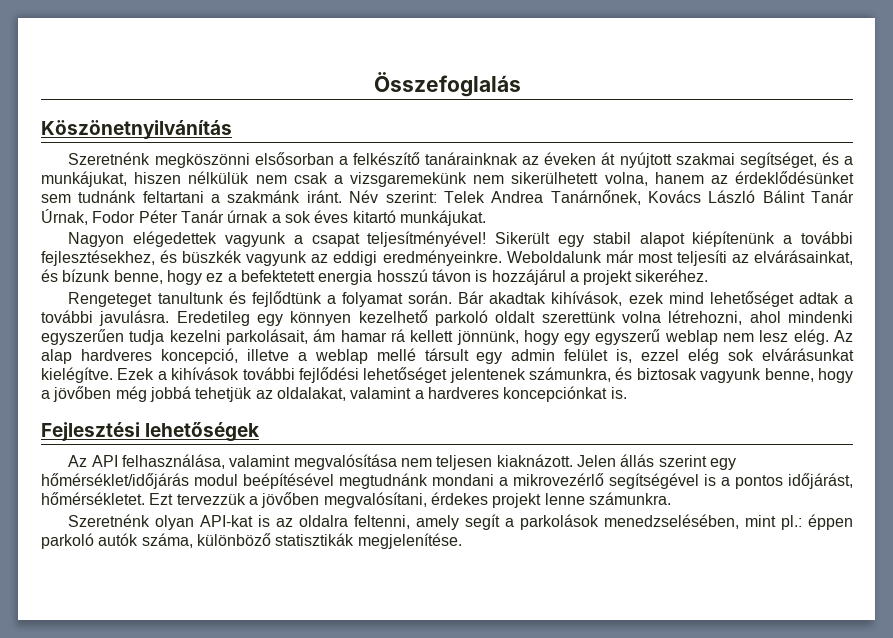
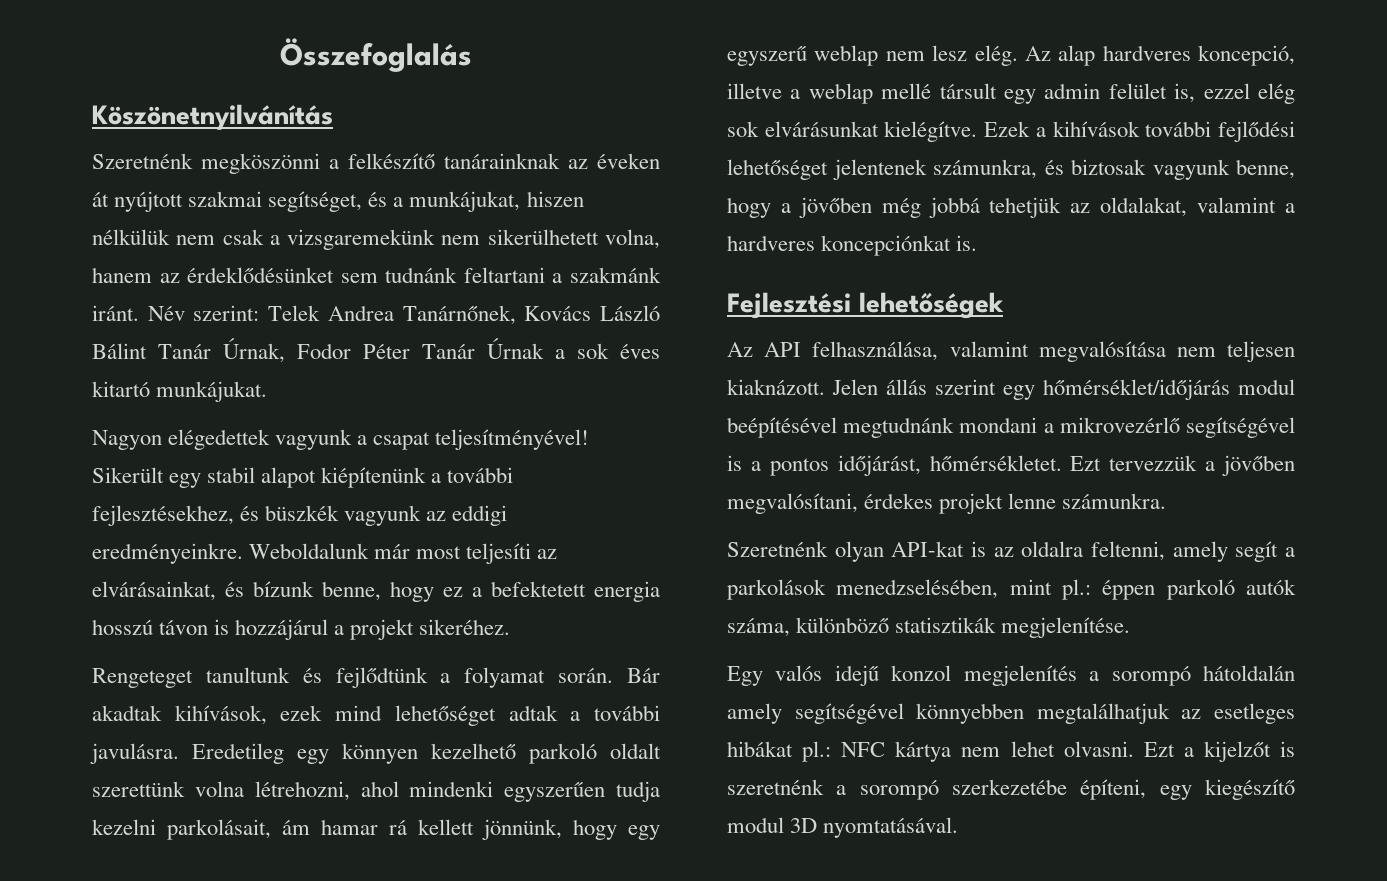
[254,152,334,165] elsősorban -> (320, 163) none
[227,210,269,223] úrnak -> [487,338,544,359] Úrnak
(462, 541) none -> [727,665,1295,686] [727,703,1295,724] [727,741,1295,762] [727,779,1295,800] [727,817,959,838] // Egy valós idejű konzol megjelenítés a sorompó hátoldalán amely segítségével könnyebben megtalálhatjuk az esetleges hibákat pl.: NFC kártya nem lehet olvasni. Ezt a kijelzőt is szeretnénk a sorompó szerkezetébe építeni, egy kiegészítő modul 3D nyomtatásával.

